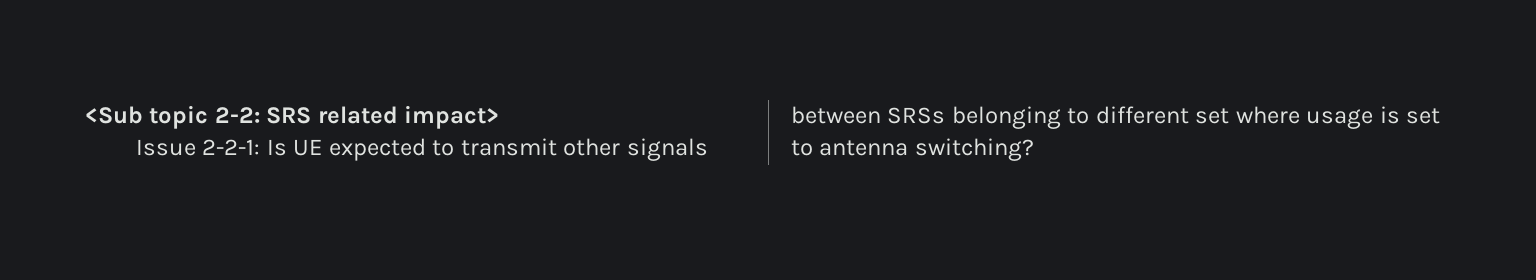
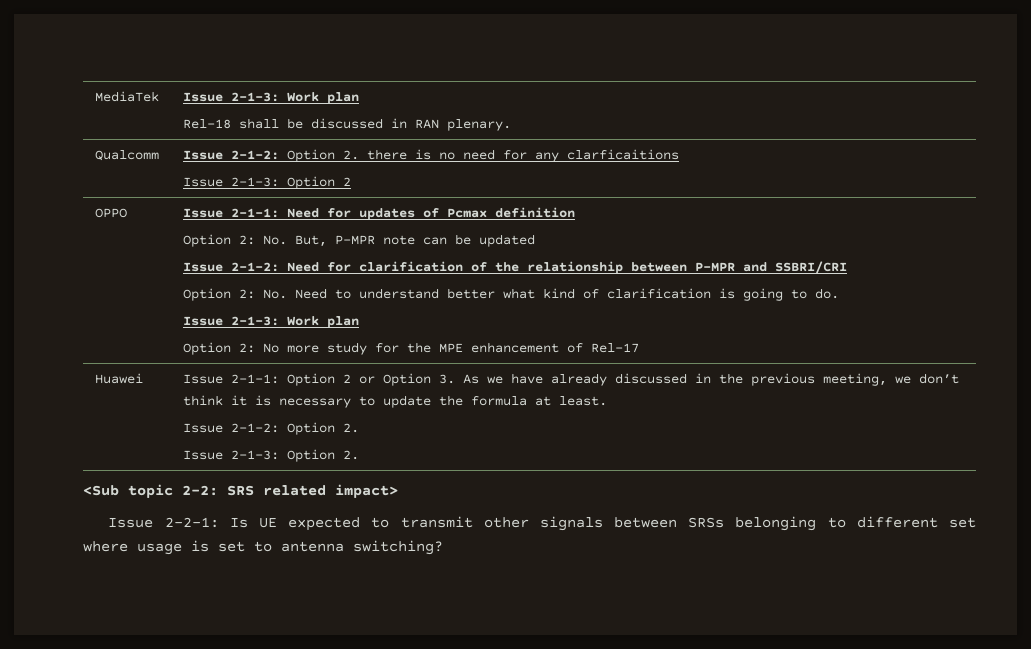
(85, 115) none -> [94,91,159,102] [182,92,359,104] [182,118,511,131] [94,150,159,161] [182,149,679,162] [182,176,351,189] [94,208,127,218] [182,207,575,220] [182,234,535,247] [182,261,847,274] [182,288,839,301] [182,316,359,328] [182,342,639,355] [94,373,143,384] [182,373,959,386] [182,395,607,408] [182,422,359,435] [182,449,359,462] MediaTek | Issue 2-1-3: Work plan // Rel-18 shall be discussed in RAN plenary. // Qualcomm | Issue 2-1-2: Option 2. there is no need for any clarficaitions // Issue 2-1-3: Option 2 // OPPO | Issue 2-1-1: Need for updates of Pcmax definition // Option 2: No. But, P-MPR note can be updated // Issue 2-1-2: Need for clarification of the relationship between P-MPR and SSBRI/CRI // Option 2: No. Need to understand better what kind of clarification is going to do. // Issue 2-1-3: Work plan // Option 2: No more study for the MPE enhancement of Rel-17 // Huawei | Issue 2-1-1: Option 2 or Option 3. As we have already discussed in the previous meeting, we don’t think it is necessary to update the formula at least. // Issue 2-1-2: Option 2. // Issue 2-1-3: Option 2. //

